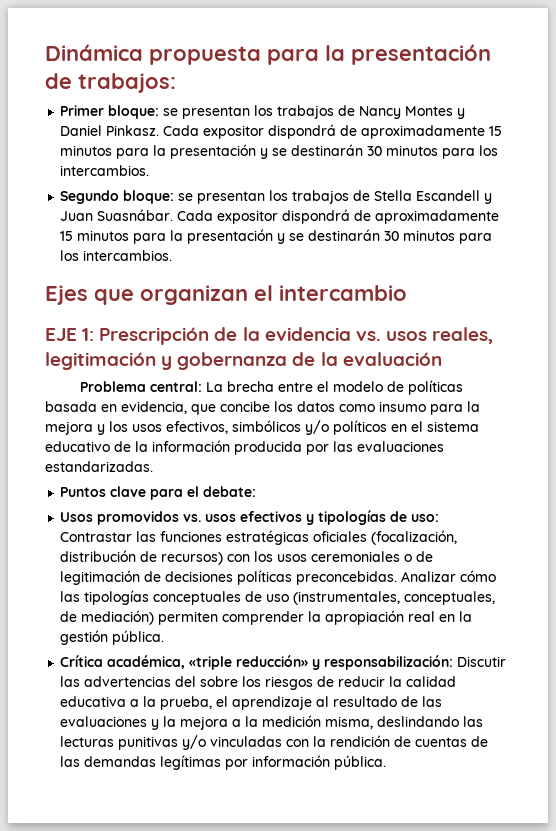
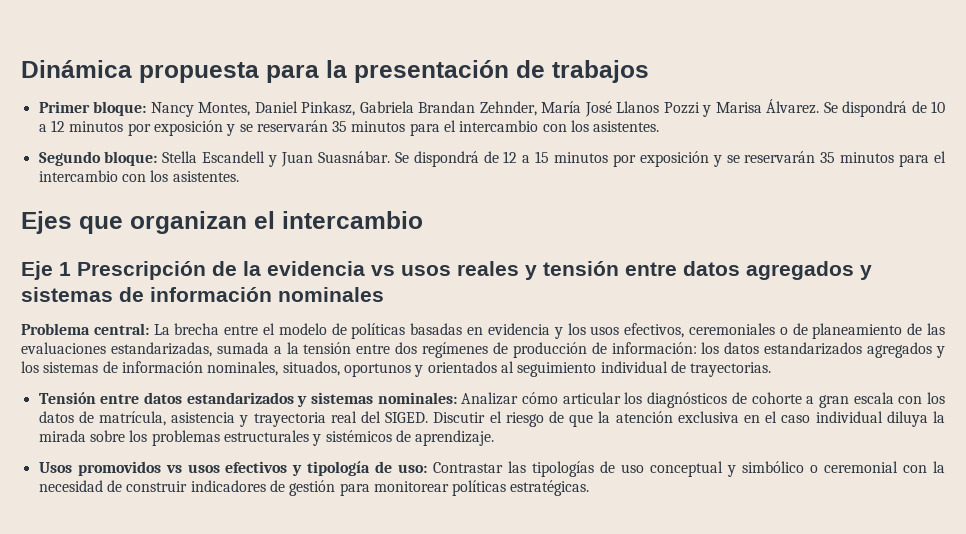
[78,73,176,93] trabajos: -> [552,60,649,83] trabajos
[163,105,466,119] [60,124,503,139] [60,144,499,159] [60,165,150,176] [60,190,371,204] se presentan los trabajos de Nancy Montes y Daniel Pinkasz. Cada expositor dispondrá de aproximadamente 15 minutos para la presentación y se destinarán 30 minutos para los intercambios. // Segundo bloque: se presentan los trabajos de -> [150,99,945,117] [38,120,660,136] [38,151,158,166] Nancy Montes, Daniel Pinkasz, Gabriela Brandan Zehnder, María José Llanos Pozzi y Marisa Álvarez. Se dispondrá de 10 a 12 minutos por exposición y se reservarán 35 minutos para el intercambio con los asistentes. // Segundo bloque:
[177,209,500,224] [60,229,493,244] [60,250,173,261] Cada expositor dispondrá de aproximadamente 15 minutos para la presentación y se destinarán 30 minutos para los intercambios. -> [394,151,946,167] [38,170,239,182] Se dispondrá de 12 a 15 minutos por exposición y se reservarán 35 minutos para el intercambio con los asistentes.
[45,328,95,341] EJE 1: -> [21,261,71,280] Eje 1
[355,327,494,344] [45,352,442,370] vs. usos reales, legitimación y gobernanza de la evaluación -> [371,261,872,280] [21,287,384,302] vs usos reales y tensión entre datos agregados y sistemas de información nominales
[45,401,480,415] [45,420,479,435] [45,440,444,455] [45,461,153,472] [60,486,257,500] basada en evidencia, que concibe los datos como insumo para la mejora y los usos efectivos, simbólicos y/o políticos en el sistema educativo de la información producida por las evaluaciones estandarizadas. // Puntos clave para el debate: -> [410,323,946,339] [21,342,945,358] [21,361,772,377] [38,392,945,408] [38,411,946,427] [38,430,495,446] basadas en evidencia y los usos efectivos, ceremoniales o de planeamiento de las evaluaciones estandarizadas, sumada a la tensión entre dos regímenes de producción de información: los datos estandarizados agregados y los sistemas de información nominales, situados, oportunos y orientados al seguimiento individual de trayectorias. // Tensión entre datos estandarizados y sistemas nominales: Analizar cómo articular los diagnósticos de cohorte a gran escala con los datos de matrícula, asistencia y trayectoria real del SIGED. Discutir el riesgo de que la atención exclusiva en el caso individual diluya la mirada sobre los problemas estructurales y sistémicos de aprendizaje.
[183,514,202,522] vs. -> [165,465,182,473] vs
[318,510,387,525] tipologías -> [307,461,371,476] tipología
[160,530,458,545] [60,550,434,565] [60,570,497,585] [60,590,496,605] [60,610,473,625] [60,630,165,645] [60,655,507,670] [60,676,457,690] [60,696,443,710] [60,715,484,730] [60,735,489,750] [60,755,387,770] funciones estratégicas oficiales (focalización, distribución de recursos) con los usos ceremoniales o de legitimación de decisiones políticas preconcebidas. Analizar cómo las tipologías conceptuales de uso (instrumentales, conceptuales, de mediación) permiten comprender la apropiación real en la gestión pública. // Crítica académica, «triple reducción» y responsabilización: Discutir las advertencias del sobre los riesgos de reducir la calidad educativa a la prueba, el aprendizaje al resultado de las evaluaciones y la mejora a la medición misma, deslindando las lecturas punitivas y/o vinculadas con la rendición de cuentas de las demandas legítimas por información pública. -> [532,461,946,477] [38,480,590,496] tipologías de uso conceptual y simbólico o ceremonial con la necesidad de construir indicadores de gestión para monitorear políticas estratégicas.

